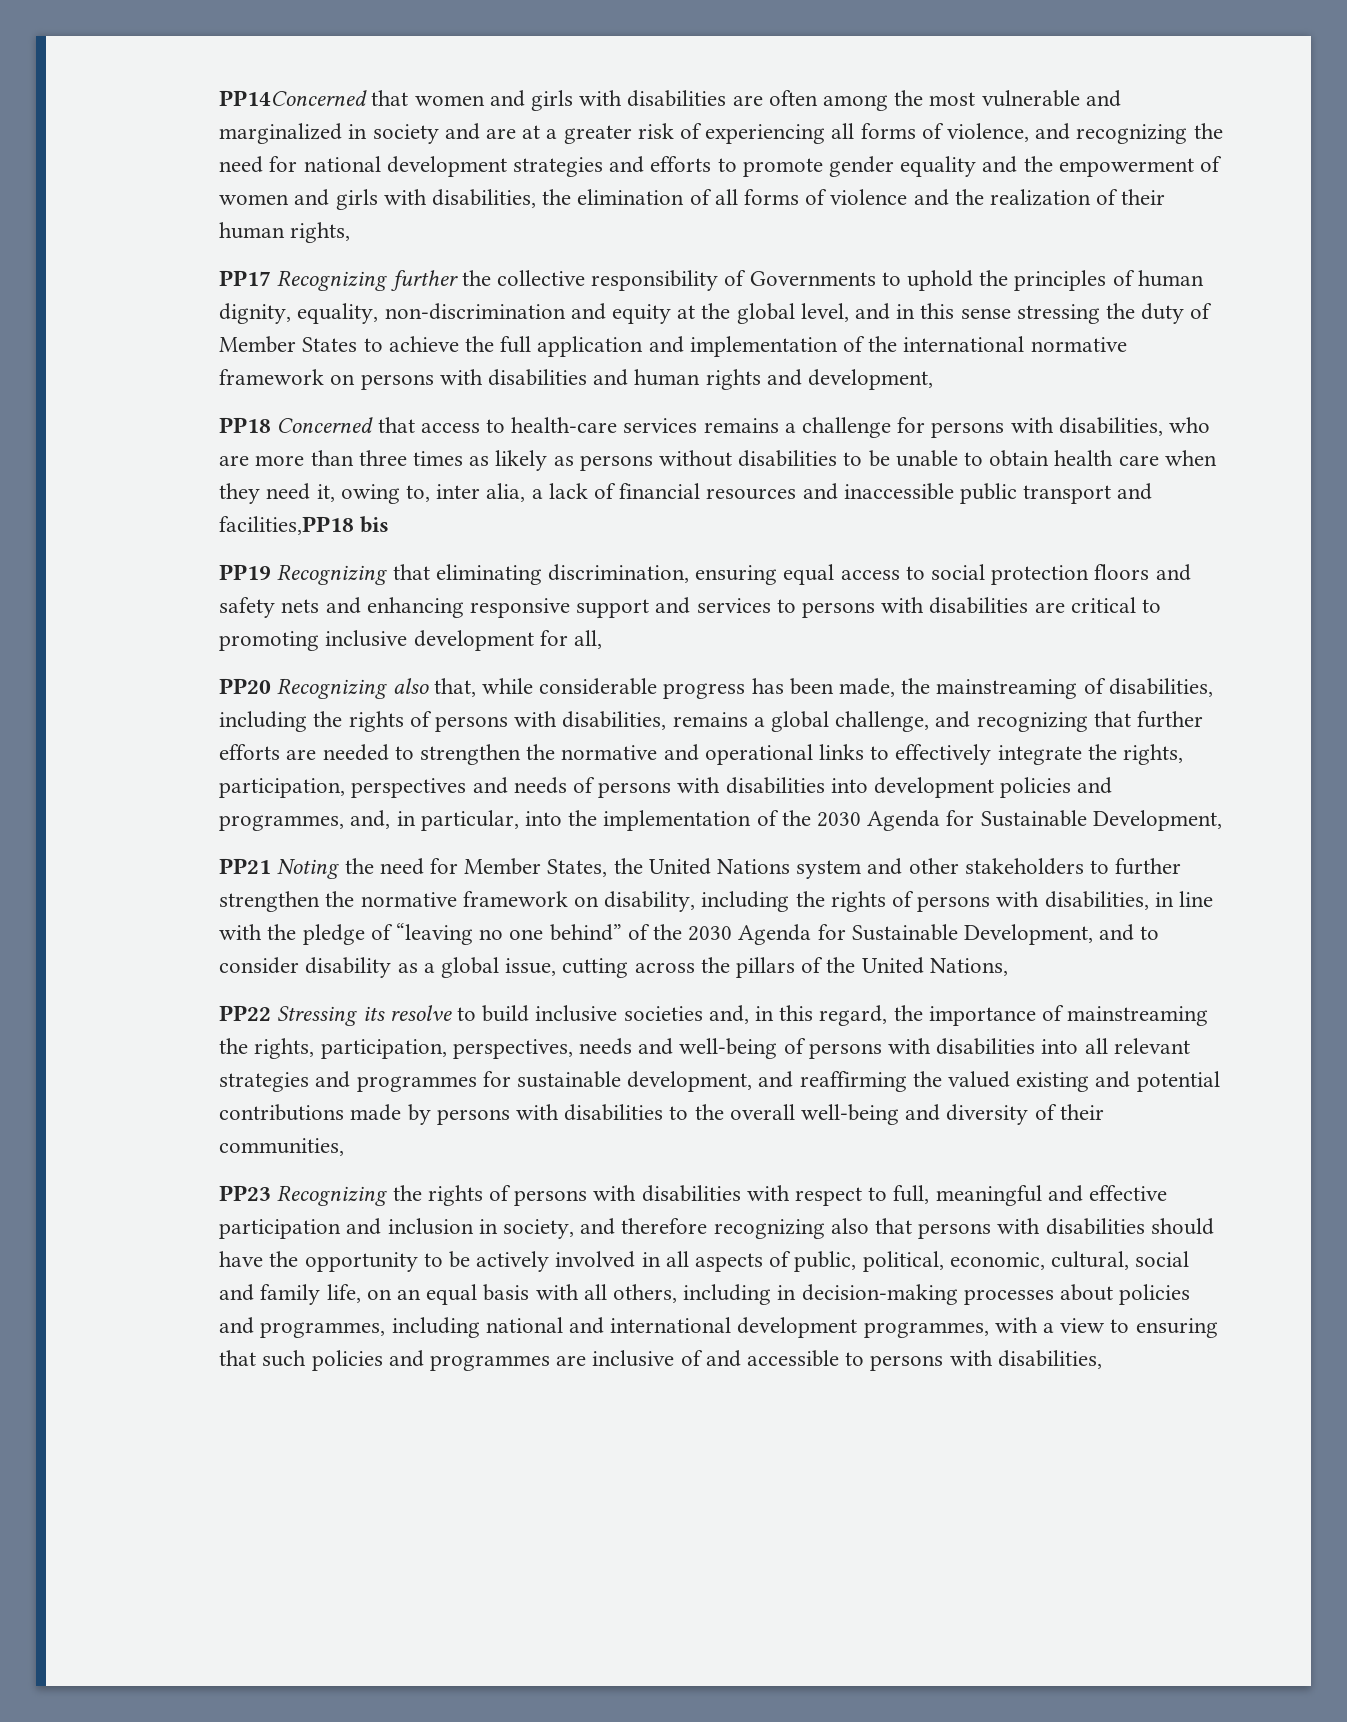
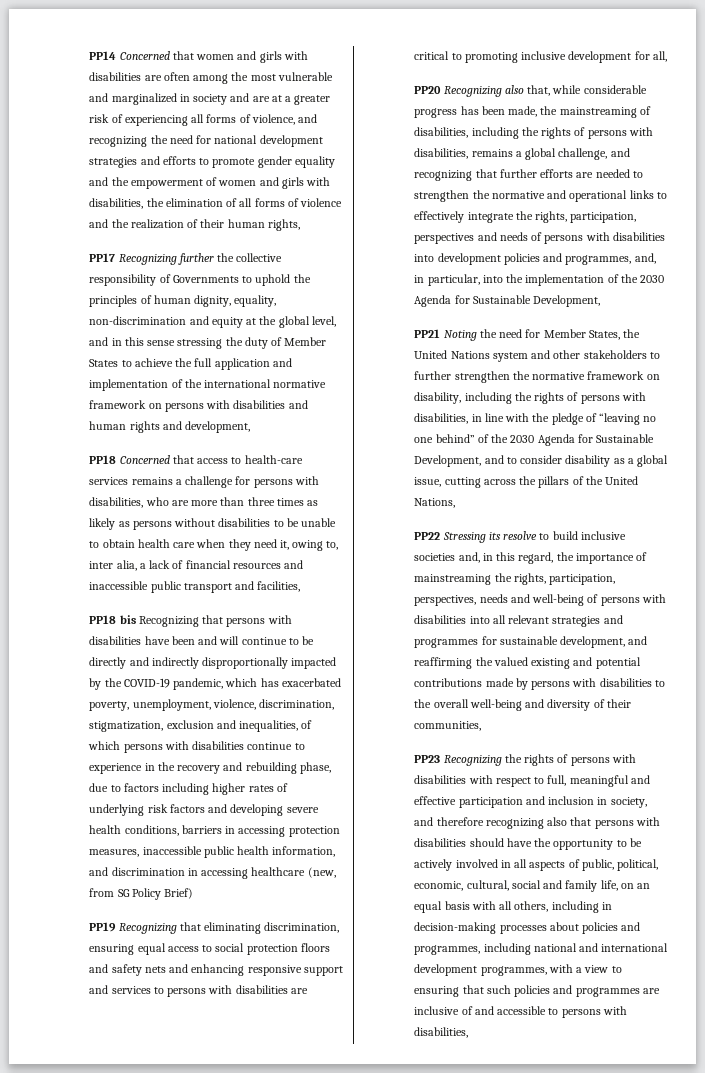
[219,90,368,106] PP14Concerned -> [89,51,170,60] PP14 Concerned
[219,516,355,535] facilities,PP18 -> [257,581,301,592] [89,615,117,624] facilities, // PP18
(390, 524) none -> [138,615,292,627] [89,636,314,645] [89,657,337,669] [89,678,341,690] [89,699,335,711] [89,720,313,732] [88,741,305,753] [89,762,331,774] [89,783,288,795] [89,804,319,816] [89,825,340,837] [89,846,336,858] [89,867,336,879] [89,888,194,900] Recognizing that persons with disabilities have been and will continue to be directly and indirectly disproportionally impacted by the COVID-19 pandemic, which has exacerbated poverty, unemployment, violence, discrimination, stigmatization, exclusion and inequalities, of which persons with disabilities continue to experience in the recovery and rebuilding phase, due to factors including higher rates of underlying risk factors and developing severe health conditions, barriers in accessing protection measures, inaccessible public health information, and discrimination in accessing healthcare (new, from SG Policy Brief)

